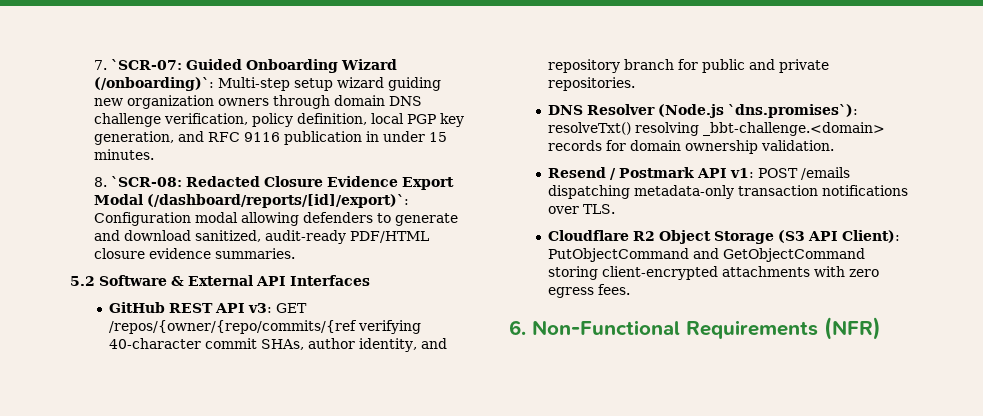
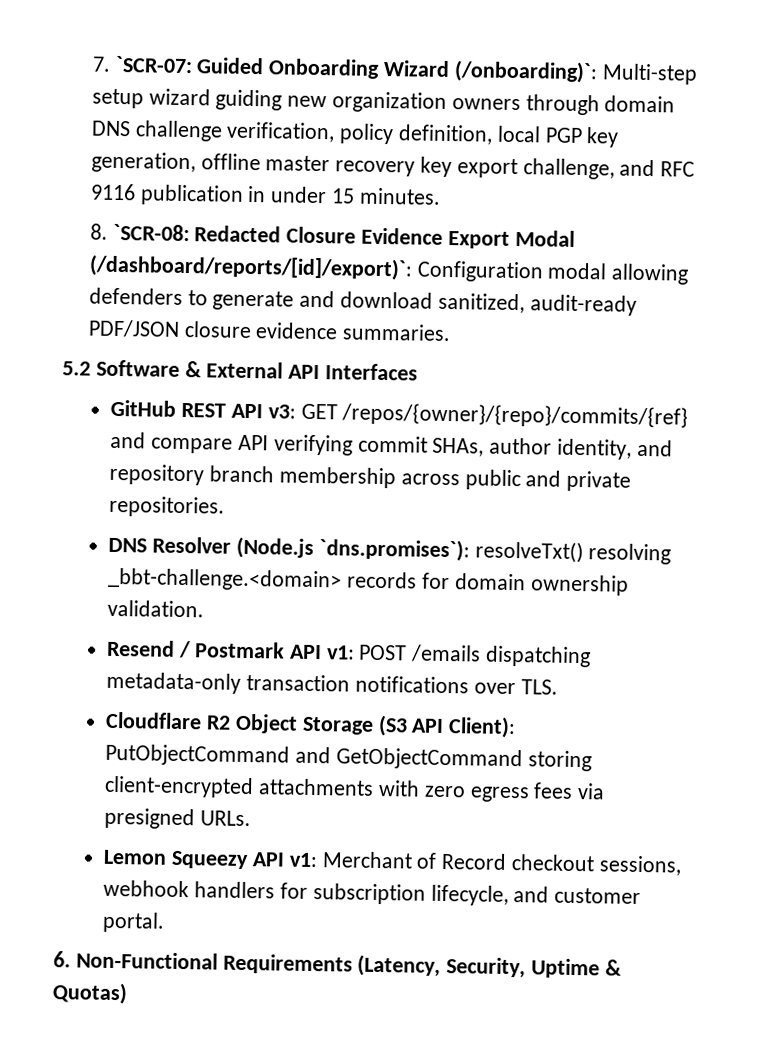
(175, 138) none -> [200,153,615,180] offline master recovery key export challenge,
[350,231,430,243] PDF/HTML -> [87,319,180,338] PDF/JSON
[109,320,422,334] [109,338,202,349] /repos/{owner/{repo/commits/{ref verifying 40-character -> [341,402,689,429] [110,431,353,456] /repos/{owner}/{repo}/commits/{ref} and compare API verifying
[678,59,699,70] for -> [279,466,460,489] membership across
[598,284,631,295] [509,317,881,340] fees. // 6. Non-Functional Requirements (NFR) -> [533,782,606,800] [104,807,252,830] [103,849,682,876] [103,879,642,906] [102,911,166,933] [53,951,622,979] [52,982,128,1005] fees via presigned URLs. // Lemon Squeezy API v1: Merchant of Record checkout sessions, webhook handlers for subscription lifecycle, and customer portal. // 6. Non-Functional Requirements (Latency, Security, Uptime & Quotas)

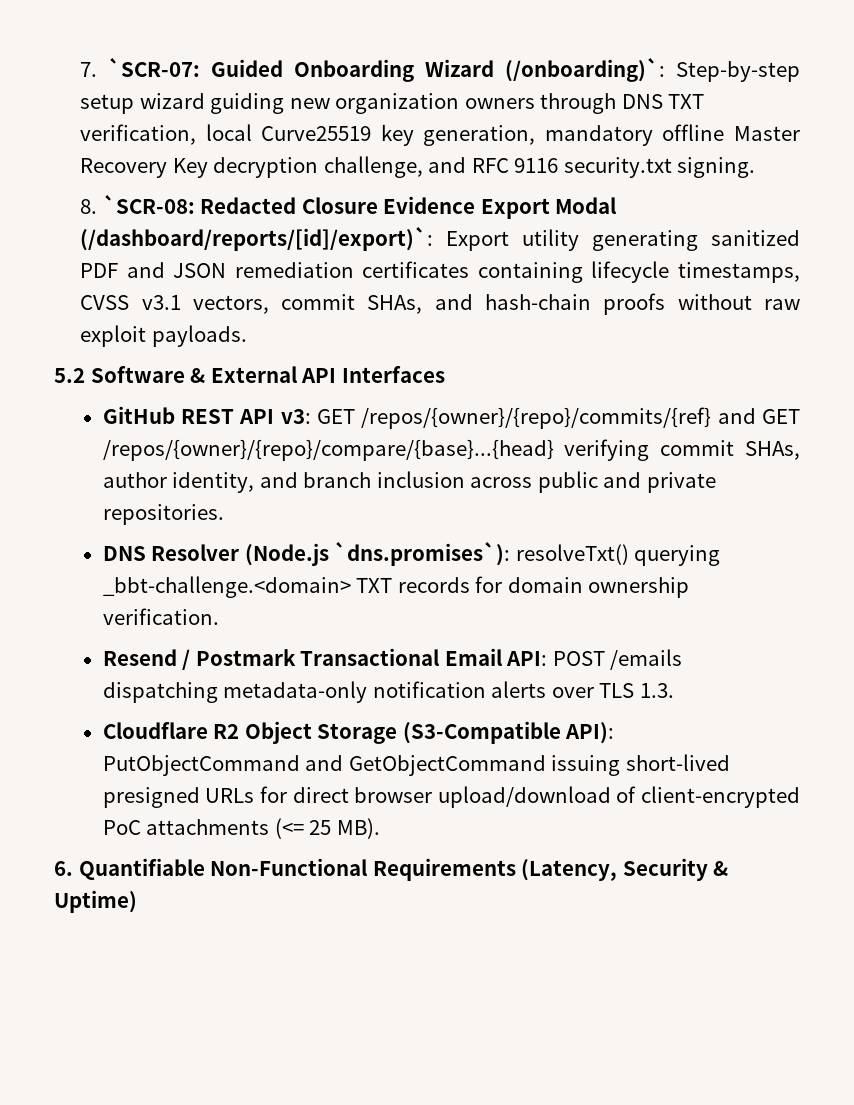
[601,63,698,85] Multi-step -> [676,61,801,82] Step-by-step
[604,95,676,113] [90,120,620,148] [90,151,696,180] [89,183,441,206] domain DNS challenge verification, policy definition, local PGP key generation, offline master recovery key export challenge, and RFC 9116 publication in under 15 minutes. -> [621,94,705,109] [80,124,800,146] [80,156,756,178] DNS TXT verification, local Curve25519 key generation, mandatory offline Master Recovery Key decryption challenge, and RFC 9116 security.txt signing.
[416,260,690,285] [88,287,637,316] [87,319,452,342] Configuration modal allowing defenders to generate and download sanitized, audit-ready PDF/JSON closure evidence summaries. -> [446,229,801,251] [80,261,800,283] [80,293,801,315] [80,325,247,347] Export utility generating sanitized PDF and JSON remediation certificates containing lifecycle timestamps, CVSS v3.1 vectors, commit SHAs, and hash-chain proofs without raw exploit payloads.
[151,434,270,454] compare API -> [762,409,800,424] [102,439,554,461] GET /repos/{owner}/{repo}/compare/{base}...{head}
[109,463,397,489] repository branch membership -> [303,471,465,488] branch inclusion
[588,543,672,565] [108,567,343,592] resolving _bbt-challenge.<domain> -> [634,545,721,566] [102,576,393,598] querying _bbt-challenge.<domain> TXT
[107,599,205,618] validation. -> [102,608,219,625] verification.
[288,644,355,660] API v1: -> [300,648,548,666] Transactional Email API:
[246,673,558,695] transaction notifications over TLS. -> [372,681,674,698] notification alerts over TLS 1.3.
[377,714,517,739] [105,743,592,772] [104,775,606,803] [104,807,252,830] [103,849,682,876] [103,879,642,906] [102,911,166,933] (S3 API Client): PutObjectCommand and GetObjectCommand storing client-encrypted attachments with zero egress fees via presigned URLs. // Lemon Squeezy API v1: Merchant of Record checkout sessions, webhook handlers for subscription lifecycle, and customer portal. -> [402,721,615,744] [102,754,730,776] [102,786,800,808] [102,818,380,839] (S3-Compatible API): PutObjectCommand and GetObjectCommand issuing short-lived presigned URLs for direct browser upload/download of client-encrypted PoC attachments (<= 25 MB).
(71, 959) none -> [78,858,205,880] Quantifiable
[446,957,622,979] [52,982,128,1005] Security, Uptime & Quotas) -> [622,858,729,881] [54,890,137,913] Security & Uptime)

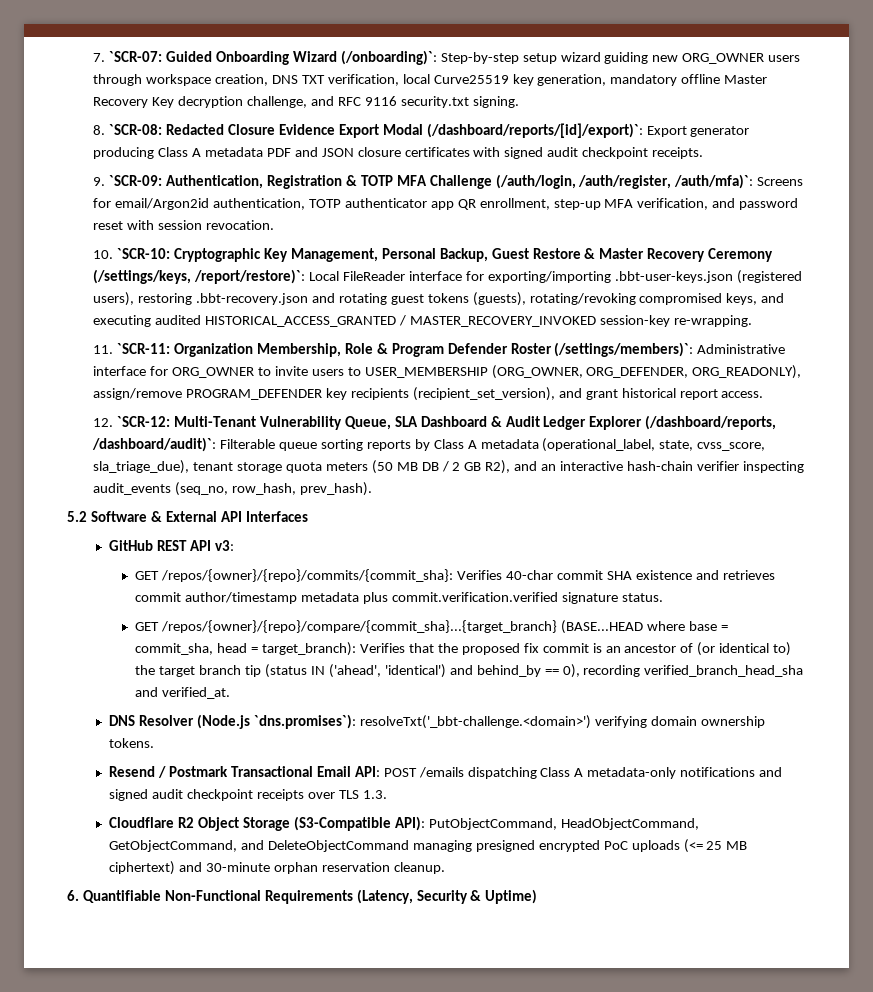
[335,93,617,114] organization owners through -> [682,53,801,64] [93,74,269,86] ORG_OWNER users through workspace creation,
[522,229,801,251] [80,261,800,283] [80,293,801,315] [80,325,247,347] utility generating sanitized PDF and JSON remediation certificates containing lifecycle timestamps, CVSS v3.1 vectors, commit SHAs, and hash-chain proofs without raw exploit payloads. -> [690,126,750,137] [93,147,704,159] [93,174,804,189] [93,198,799,210] [93,220,274,230] [93,248,774,262] [93,269,802,284] [93,292,785,306] [93,315,752,327] [93,342,786,357] [93,365,802,379] [93,387,764,401] [93,415,777,430] [92,437,766,452] [93,460,804,474] [93,482,372,496] generator producing Class A metadata PDF and JSON closure certificates with signed audit checkpoint receipts. // 9. `SCR-09: Authentication, Registration & TOTP MFA Challenge (/auth/login, /auth/register, /auth/mfa)`: Screens for email/Argon2id authentication, TOTP authenticator app QR enrollment, step-up MFA verification, and password reset with session revocation. // 10. `SCR-10: Cryptographic Key Management, Personal Backup, Guest Restore & Master Recovery Ceremony (/settings/keys, /report/restore)`: Local FileReader interface for exporting/importing .bbt-user-keys.json (registered users), restoring .bbt-recovery.json and rotating guest tokens (guests), rotating/revoking compromised keys, and executing audited HISTORICAL_ACCESS_GRANTED / MASTER_RECOVERY_INVOKED session-key re-wrapping. // 11. `SCR-11: Organization Membership, Role & Program Defender Roster (/settings/members)`: Administrative interface for ORG_OWNER to invite users to USER_MEMBERSHIP (ORG_OWNER, ORG_DEFENDER, ORG_READONLY), assign/remove PROGRAM_DEFENDER key recipients (recipient_set_version), and grant historical report access. // 12. `SCR-12: Multi-Tenant Vulnerability Queue, SLA Dashboard & Audit Ledger Explorer (/dashboard/reports, /dashboard/audit)`: Filterable queue sorting reports by Class A metadata (operational_label, state, cvss_score, sla_triage_due), tenant storage quota meters (50 MB DB / 2 GB R2), and an interactive hash-chain verifier inspecting audit_events (seq_no, row_hash, prev_hash).
[317,407,800,429] [102,439,800,461] [102,471,717,493] [102,504,224,525] [102,542,721,566] [102,576,503,598] GET /repos/{owner}/{repo}/commits/{ref} and GET /repos/{owner}/{repo}/compare/{base}...{head} verifying commit SHAs, author identity, and branch inclusion across public and private repositories. // DNS Resolver (Node.js `dns.promises`): resolveTxt() querying _bbt-challenge.<domain> TXT records for -> [135,569,775,582] [135,592,663,604] [135,620,729,634] [135,642,792,656] [135,664,804,678] [135,687,231,699] [109,714,647,729] // GET /repos/{owner}/{repo}/commits/{commit_sha}: Verifies 40-char commit SHA existence and retrieves commit author/timestamp metadata plus commit.verification.verified signature status. // GET /repos/{owner}/{repo}/compare/{commit_sha}...{target_branch} (BASE...HEAD where base = commit_sha, head = target_branch): Verifies that the proposed fix commit is an ancestor of (or identical to) the target branch tip (status IN ('ahead', 'identical') and behind_by == 0), recording verified_branch_head_sha and verified_at. // DNS Resolver (Node.js `dns.promises`): resolveTxt('_bbt-challenge.<domain>') verifying
[102,608,219,625] verification. -> [109,738,155,748] tokens.
[223,681,547,703] metadata-only notification alerts -> [540,767,783,779] [109,789,304,801] Class A metadata-only notifications and signed audit checkpoint receipts
[102,754,730,776] [102,786,800,808] [102,818,380,839] PutObjectCommand and GetObjectCommand issuing short-lived presigned URLs for direct browser upload/download of client-encrypted PoC attachments (<= 25 MB). -> [428,818,699,830] [109,839,748,853] [109,861,445,875] PutObjectCommand, HeadObjectCommand, GetObjectCommand, and DeleteObjectCommand managing presigned encrypted PoC uploads (<= 25 MB ciphertext) and 30-minute orphan reservation cleanup.

